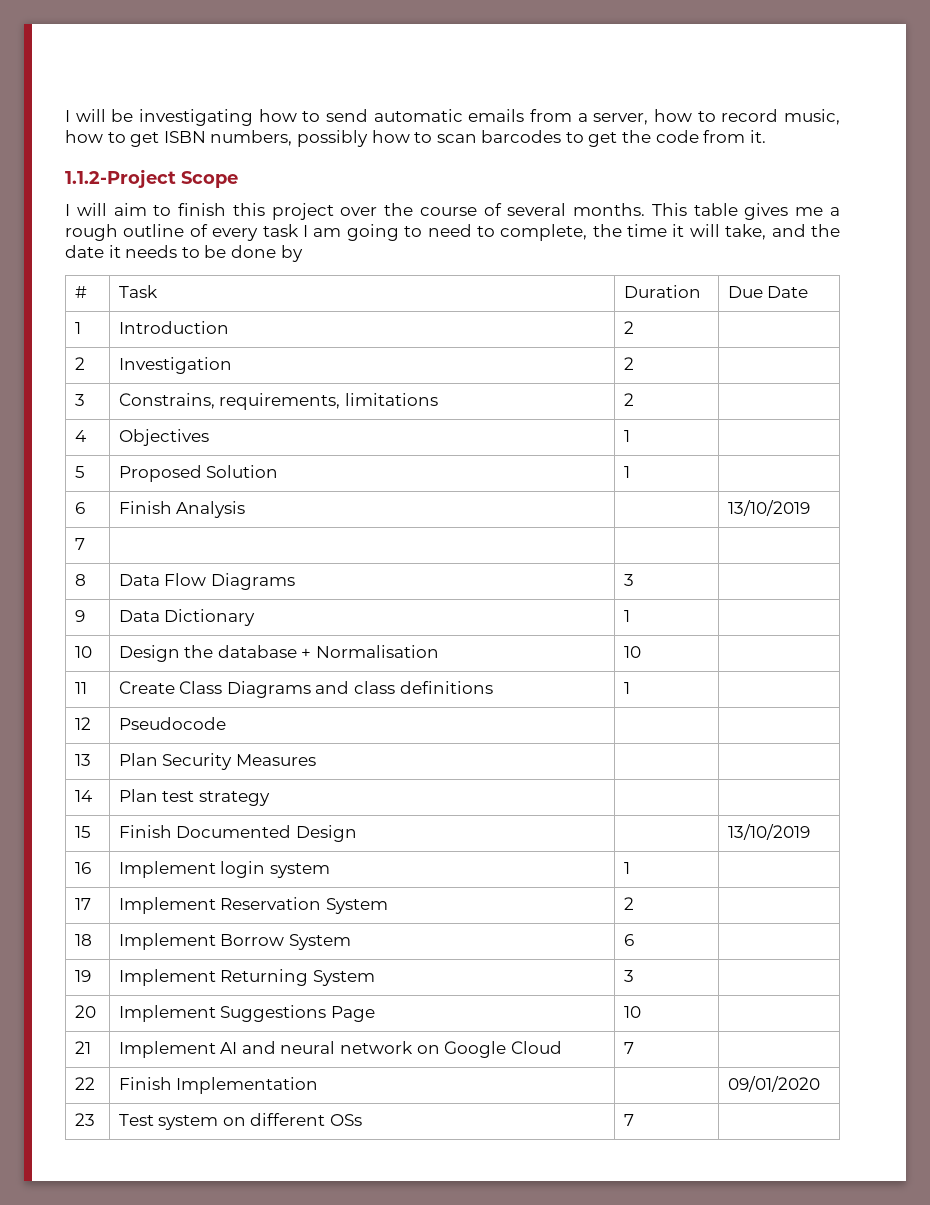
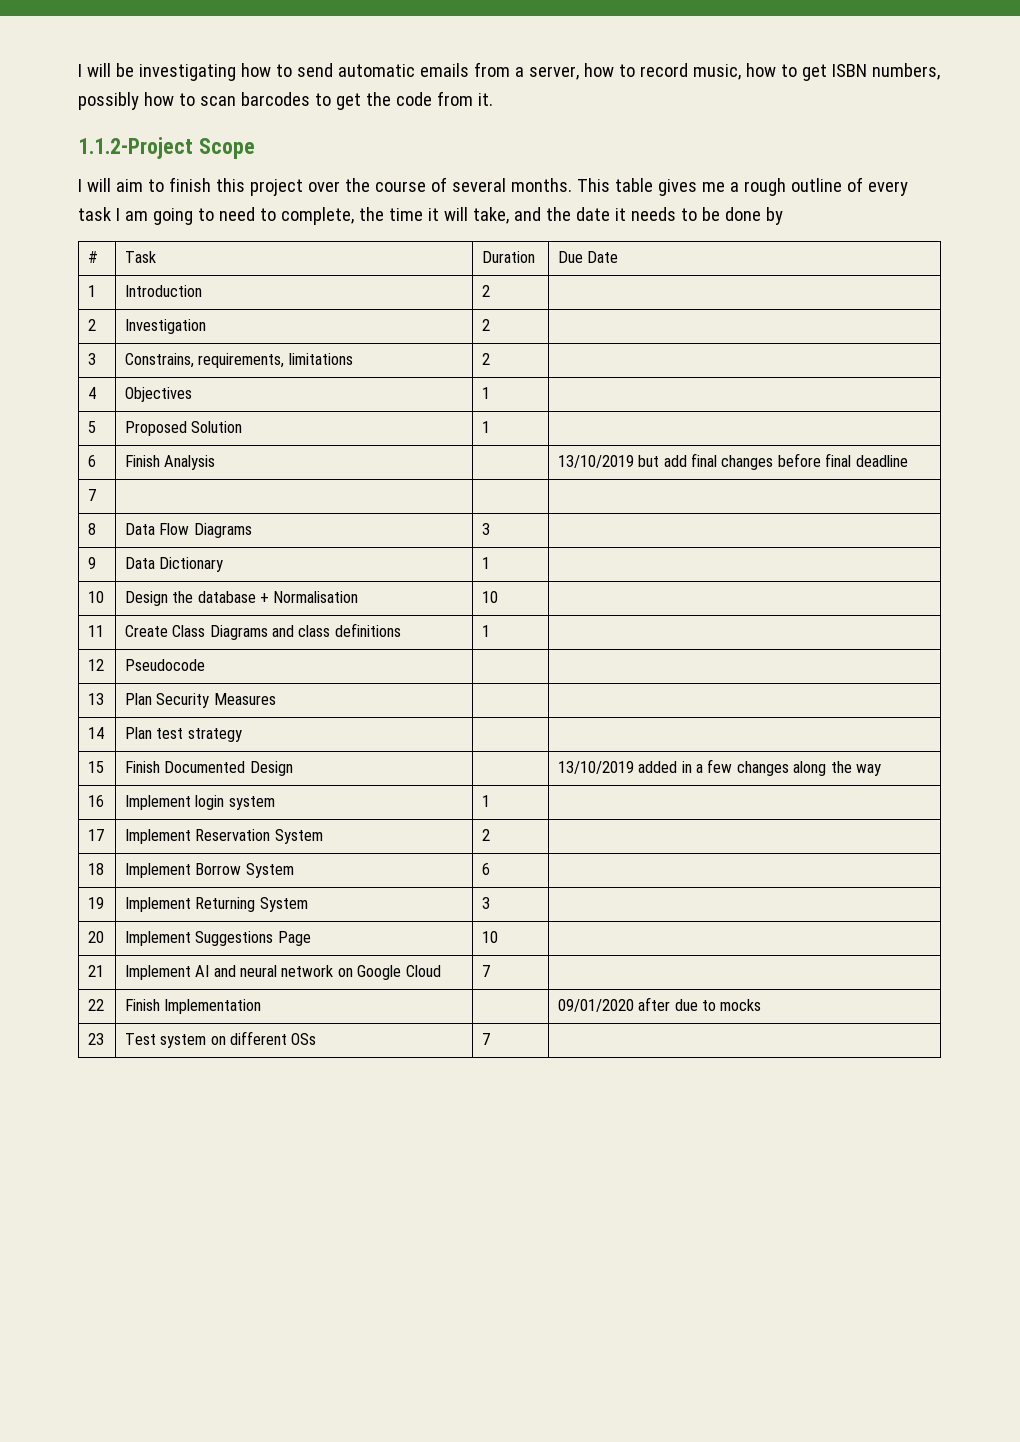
(810, 508) none -> [638,453,908,470] but add final changes before final deadline
(810, 832) none -> [638,759,882,776] added in a few changes along the way
(820, 1084) none -> [638,997,762,1011] after due to mocks

